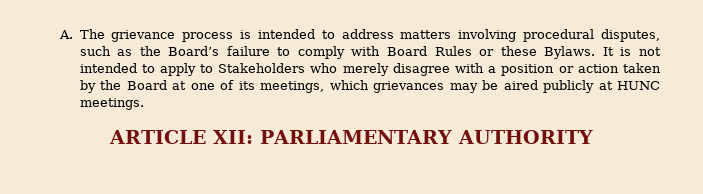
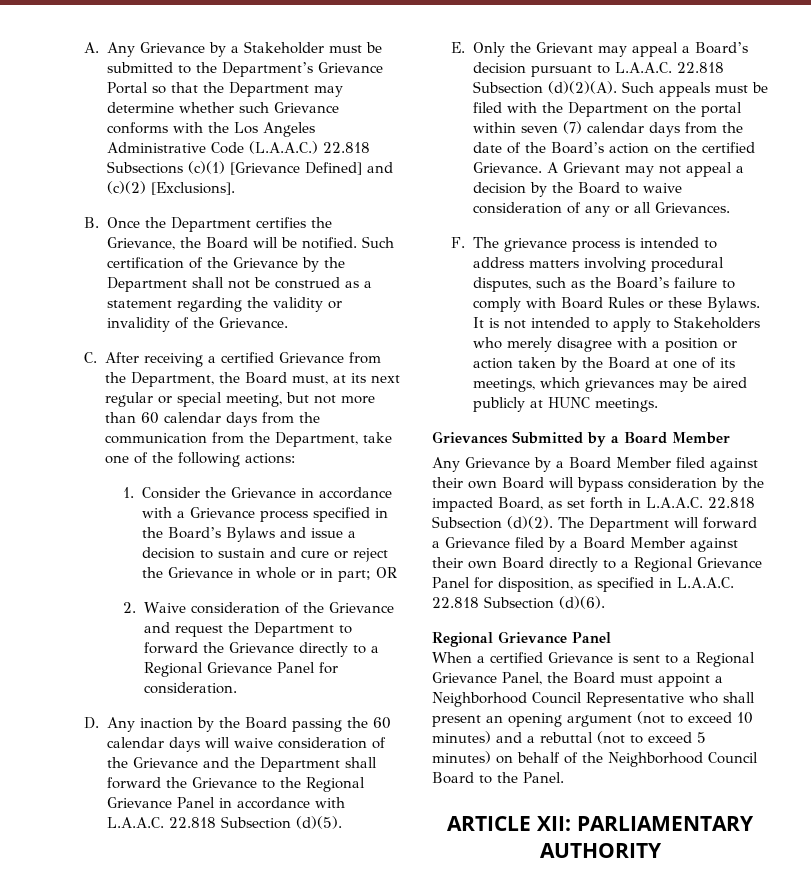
(74, 34) none -> [106,41,382,57] [106,62,383,77] [106,82,343,97] [106,102,339,113] [106,122,315,137] [106,141,370,154] [106,161,393,175] [106,181,235,195] [84,217,332,232] [106,236,394,250] [106,257,345,272] [106,277,372,292] [106,297,342,312] [106,317,288,332] [84,352,381,367] [104,372,400,387] [104,392,375,407] [104,412,320,427] [104,432,392,447] [104,452,295,467] [123,487,393,499] [142,507,389,522] [142,527,357,542] [142,547,389,562] [142,567,398,582] [123,602,394,614] [143,622,352,637] [143,642,379,657] [143,662,338,677] [143,682,237,694] [84,717,391,732] [106,737,386,752] [106,757,377,772] [106,777,365,792] [106,797,345,809] [106,816,342,829] [451,42,748,57] [472,62,724,77] [472,81,768,97] [472,102,742,117] [472,121,743,137] [472,142,755,154] [472,162,744,177] [472,182,682,197] [472,202,730,217] [451,237,466,248] Any Grievance by a Stakeholder must be submitted to the Department’s Grievance Portal so that the Department may determine whether such Grievance conforms with the Los Angeles Administrative Code (L.A.A.C.) 22.818 Subsections (c)(1) [Grievance Defined] and (c)(2) [Exclusions]. // B. Once the Department certifies the Grievance, the Board will be notified. Such certification of the Grievance by the Department shall not be construed as a statement regarding the validity or invalidity of the Grievance. // C. After receiving a certified Grievance from the Department, the Board must, at its next regular or special meeting, but not more than 60 calendar days from the communication from the Department, take one of the following actions: // 1. Consider the Grievance in accordance with a Grievance process specified in the Board’s Bylaws and issue a decision to sustain and cure or reject the Grievance in whole or in part; OR // 2. Waive consideration of the Grievance and request the Department to forward the Grievance directly to a Regional Grievance Panel for consideration. // D. Any inaction by the Board passing the 60 calendar days will waive consideration of the Grievance and the Department shall forward the Grievance to the Regional Grievance Panel in accordance with L.A.A.C. 22.818 Subsection (d)(5). // E. Only the Grievant may appeal a Board’s decision pursuant to L.A.A.C. 22.818 Subsection (d)(2)(A). Such appeals must be filed with the Department on the portal within seven (7) calendar days from the date of the Board’s action on the certified Grievance. A Grievant may not appeal a decision by the Board to waive consideration of any or all Grievances. // F.
(144, 104) none -> [432,431,730,447] [432,457,758,472] [432,477,764,492] [432,497,755,512] [432,516,757,532] [432,537,738,552] [432,557,762,572] [432,577,734,592] [432,596,605,609] [432,631,611,647] [432,652,755,667] [432,672,723,687] [432,692,755,707] [432,711,753,727] [432,731,706,744] [432,751,758,767] [432,772,564,784] // Grievances Submitted by a Board Member // Any Grievance by a Board Member filed against their own Board will bypass consideration by the impacted Board, as set forth in L.A.A.C. 22.818 Subsection (d)(2). The Department will forward a Grievance filed by a Board Member against their own Board directly to a Regional Grievance Panel for disposition, as specified in L.A.A.C. 22.818 Subsection (d)(6). // Regional Grievance Panel // When a certified Grievance is sent to a Regional Grievance Panel, the Board must appoint a Neighborhood Council Representative who shall present an opening argument (not to exceed 10 minutes) and a rebuttal (not to exceed 5 minutes) on behalf of the Neighborhood Council Board to the Panel.

